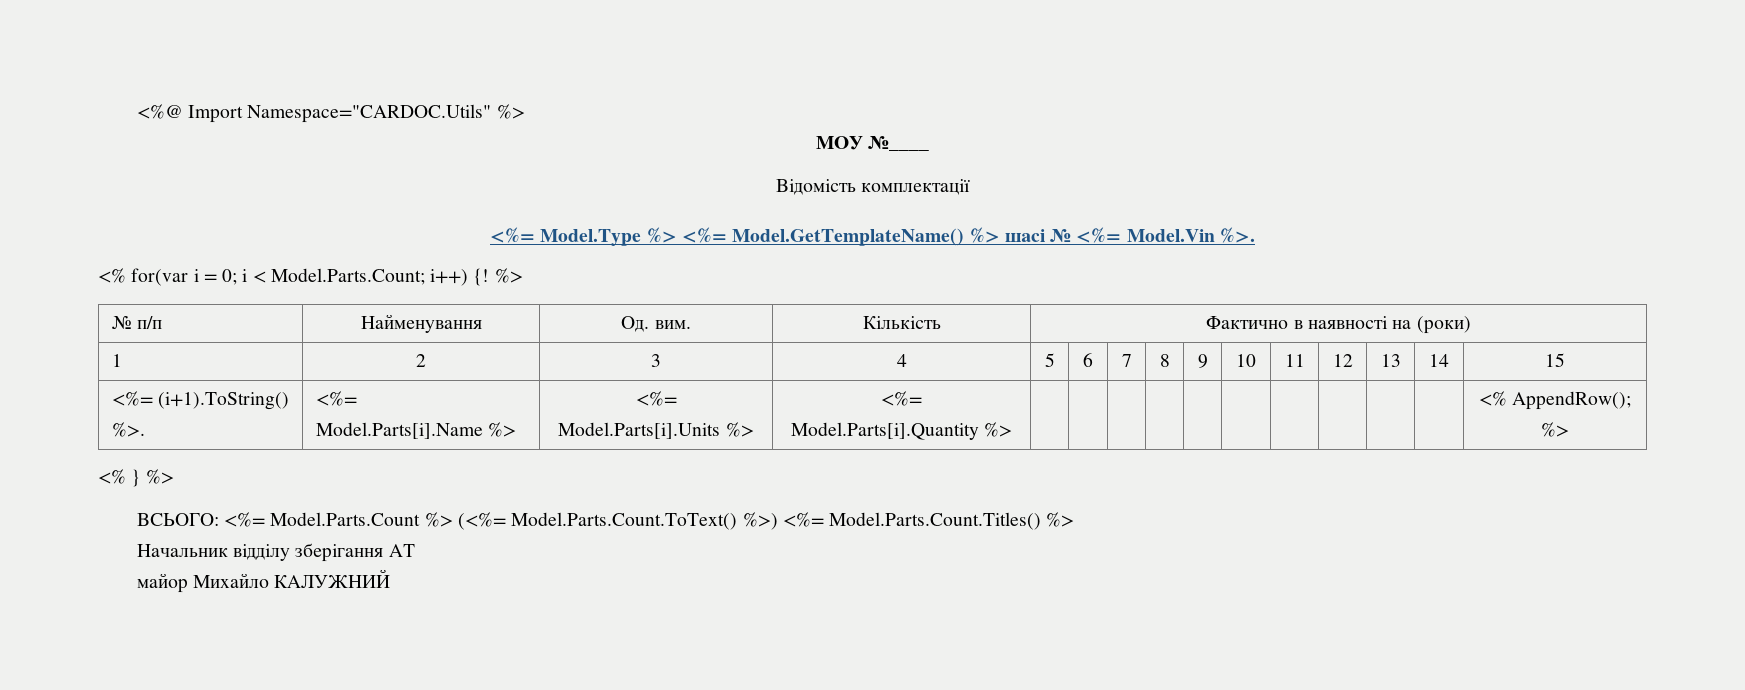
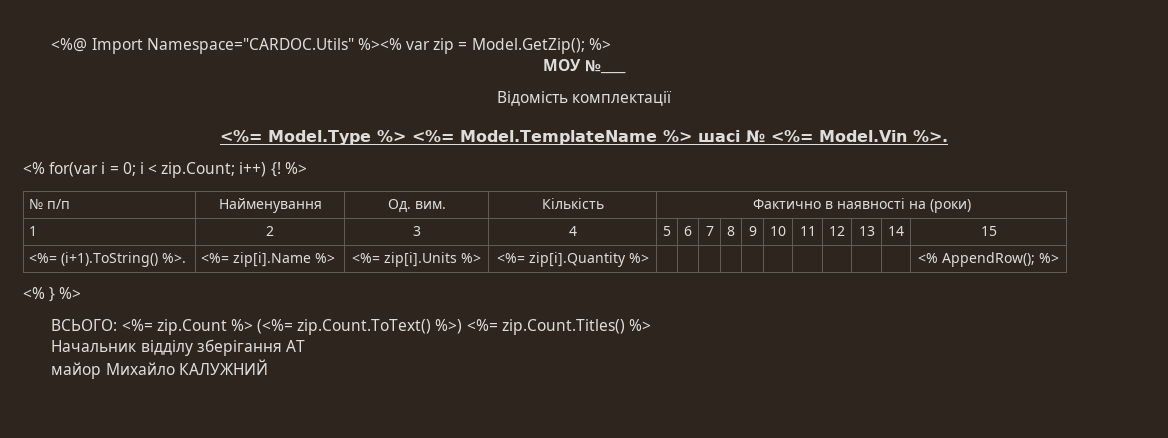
(492, 113) none -> [357,38,585,54] %><% var zip = Model.GetZip();
[732,228,965,246] Model.GetTemplateName() -> [460,130,657,145] Model.TemplateName
[270,268,425,285] Model.Parts.Count; -> [161,162,236,178] zip.Count;
[315,422,516,439] [635,391,677,406] [558,422,754,439] [881,391,922,406] [790,422,979,440] Model.Parts[i].Name %> | <%= Model.Parts[i].Units %> | <%= Model.Parts[i].Quantity -> [233,252,336,267] [352,252,481,267] [496,252,626,267] zip[i].Name %> | <%= zip[i].Units %> | <%= zip[i].Quantity
[270,512,421,526] Model.Parts.Count -> [156,319,227,335] zip.Count
[511,512,738,530] Model.Parts.Count.ToText() -> [297,319,432,335] zip.Count.ToText()
[829,512,1042,530] Model.Parts.Count.Titles() -> [501,319,625,335] zip.Count.Titles()

